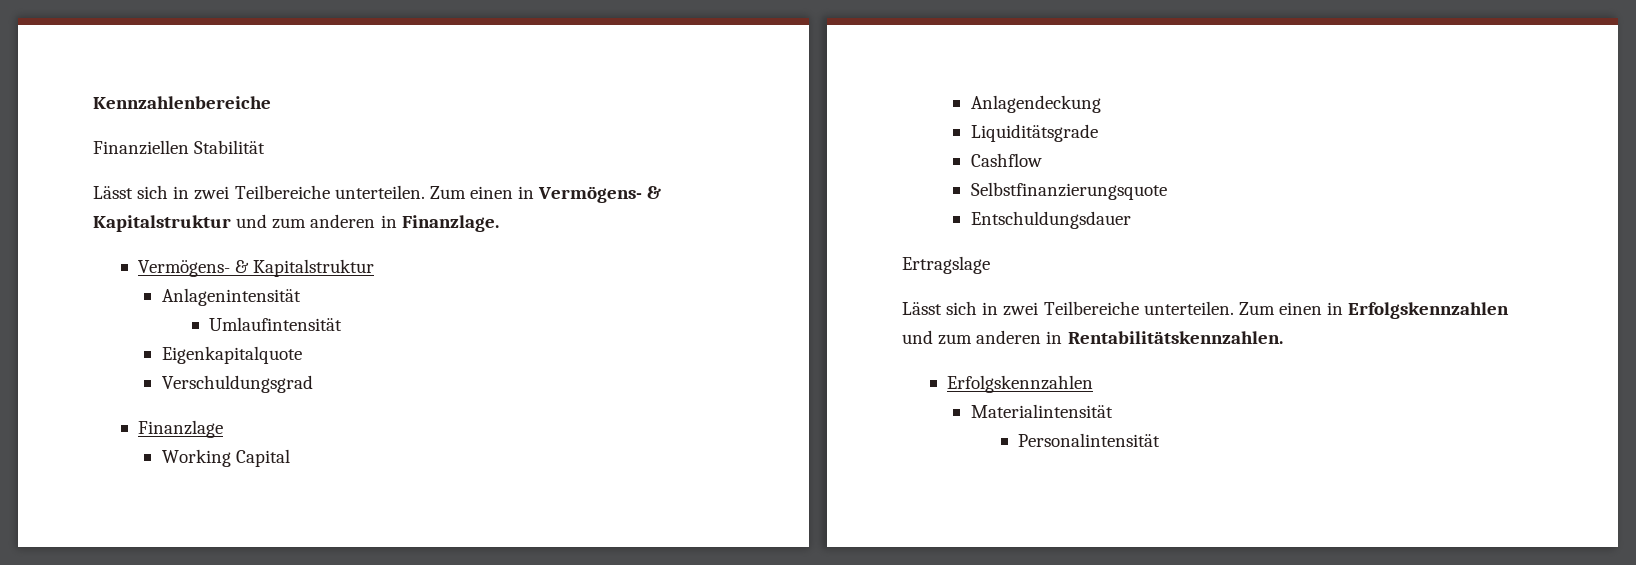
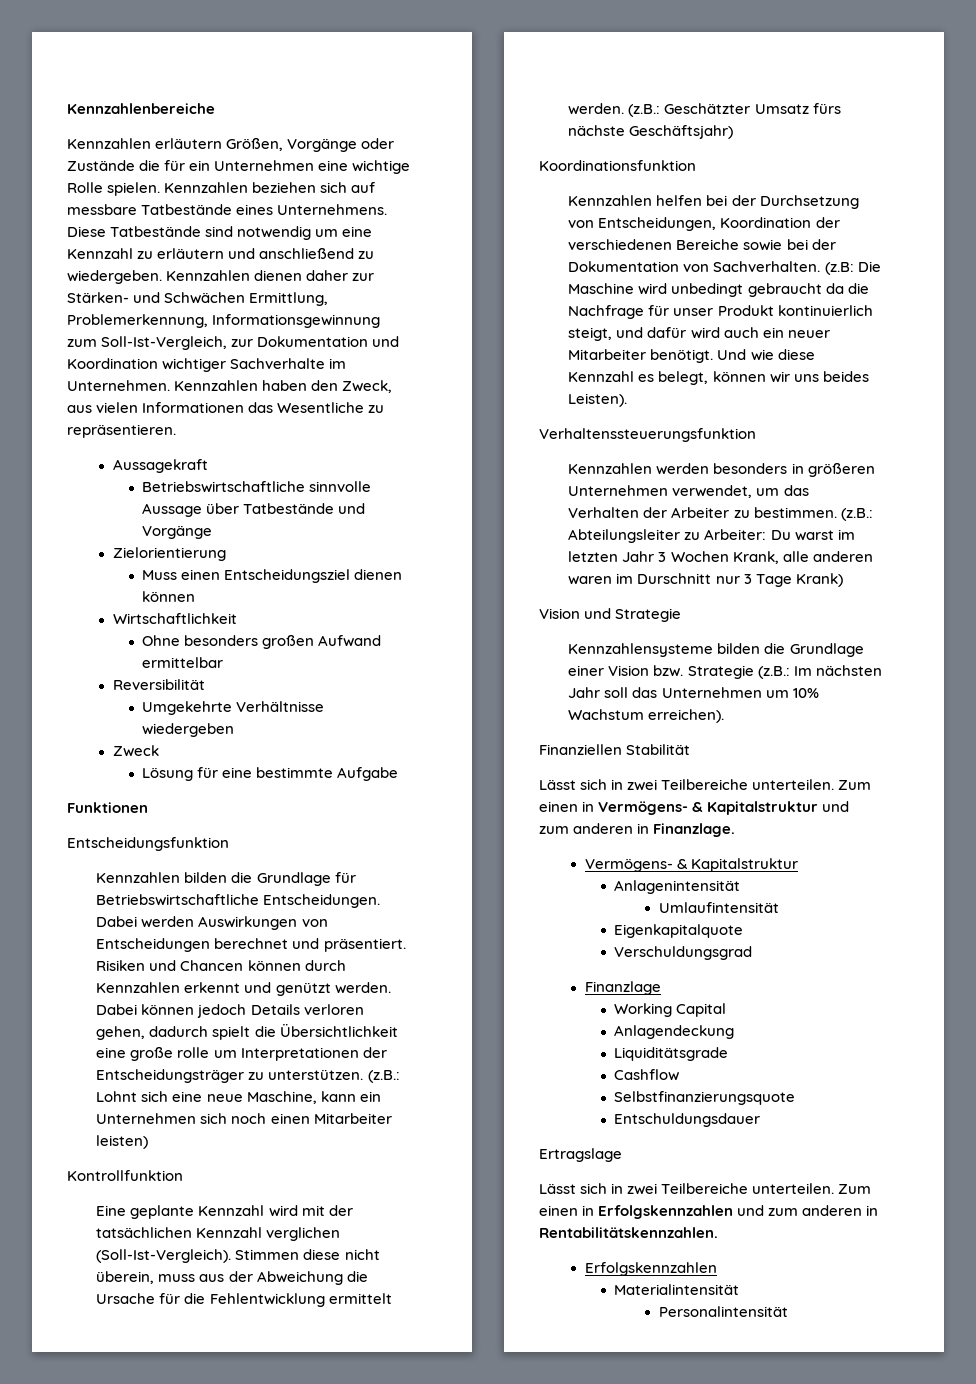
(271, 102) none -> [67,138,395,152] [67,160,411,174] [67,182,376,196] [67,204,388,215] [67,226,373,240] [67,248,375,259] [67,270,375,284] [67,292,329,306] [67,314,381,328] [67,336,400,350] [67,358,347,372] [67,380,393,393] [67,402,385,413] [67,424,176,438] [112,459,208,473] [142,481,372,493] [142,503,366,517] [142,525,213,539] [112,547,226,561] [142,569,403,583] [142,591,196,602] [112,613,237,624] [142,635,382,649] [142,657,224,668] [112,679,205,690] [142,701,325,715] [142,723,235,737] [112,745,159,757] [142,767,399,781] [67,802,148,813] [67,837,229,851] [96,872,356,886] [96,894,381,908] [96,916,328,930] [96,938,406,952] [96,960,346,971] [96,982,391,996] [96,1004,364,1018] [96,1023,398,1040] [96,1047,387,1061] [96,1069,400,1083] [96,1091,381,1104] [96,1113,392,1124] [96,1135,149,1149] [67,1170,183,1181] [96,1205,353,1219] [96,1227,341,1241] [96,1249,380,1263] [96,1271,368,1285] [96,1293,392,1307] [568,103,841,117] [568,125,734,139] [539,160,696,171] [568,195,859,209] [568,217,840,231] [568,239,836,251] [568,261,881,275] [568,283,869,297] [568,305,873,319] [568,327,830,341] [568,349,815,363] [568,371,869,385] [568,393,628,407] [539,428,756,442] [568,463,875,477] [568,485,809,498] [568,507,873,521] [568,529,855,543] [568,551,873,564] [568,573,843,587] [539,608,682,622] [568,643,864,657] [568,665,882,679] [568,687,819,698] [568,709,725,723] // Kennzahlen erläutern Größen, Vorgänge oder Zustände die für ein Unternehmen eine wichtige Rolle spielen. Kennzahlen beziehen sich auf messbare Tatbestände eines Unternehmens. Diese Tatbestände sind notwendig um eine Kennzahl zu erläutern und anschließend zu wiedergeben. Kennzahlen dienen daher zur Stärken- und Schwächen Ermittlung, Problemerkennung, Informationsgewinnung zum Soll-Ist-Vergleich, zur Dokumentation und Koordination wichtiger Sachverhalte im Unternehmen. Kennzahlen haben den Zweck, aus vielen Informationen das Wesentliche zu repräsentieren. // Aussagekraft // Betriebswirtschaftliche sinnvolle Aussage über Tatbestände und Vorgänge // Zielorientierung // Muss einen Entscheidungsziel dienen können // Wirtschaftlichkeit // Ohne besonders großen Aufwand ermittelbar // Reversibilität // Umgekehrte Verhältnisse wiedergeben // Zweck // Lösung für eine bestimmte Aufgabe // Funktionen // Entscheidungsfunktion // Kennzahlen bilden die Grundlage für Betriebswirtschaftliche Entscheidungen. Dabei werden Auswirkungen von Entscheidungen berechnet und präsentiert. Risiken und Chancen können durch Kennzahlen erkennt und genützt werden. Dabei können jedoch Details verloren gehen, dadurch spielt die Übersichtlichkeit eine große rolle um Interpretationen der Entscheidungsträger zu unterstützen. (z.B.: Lohnt sich eine neue Maschine, kann ein Unternehmen sich noch einen Mitarbeiter leisten) // Kontrollfunktion // Eine geplante Kennzahl wird mit der tatsächlichen Kennzahl verglichen (Soll-Ist-Vergleich). Stimmen diese nicht überein, muss aus der Abweichung die Ursache für die Fehlentwicklung ermittelt werden. (z.B.: Geschätzter Umsatz fürs nächste Geschäftsjahr) // Koordinationsfunktion // Kennzahlen helfen bei der Durchsetzung von Entscheidungen, Koordination der verschiedenen Bereiche sowie bei der Dokumentation von Sachverhalten. (z.B: Die Maschine wird unbedingt gebraucht da die Nachfrage für unser Produkt kontinuierlich steigt, und dafür wird auch ein neuer Mitarbeiter benötigt. Und wie diese Kennzahl es belegt, können wir uns beides Leisten). // Verhaltenssteuerungsfunktion // Kennzahlen werden besonders in größeren Unternehmen verwendet, um das Verhalten der Arbeiter zu bestimmen. (z.B.: Abteilungsleiter zu Arbeiter: Du warst im letzten Jahr 3 Wochen Krank, alle anderen waren im Durschnitt nur 3 Tage Krank) // Vision und Strategie // Kennzahlensysteme bilden die Grundlage einer Vision bzw. Strategie (z.B.: Im nächsten Jahr soll das Unternehmen um 10% Wachstum erreichen).

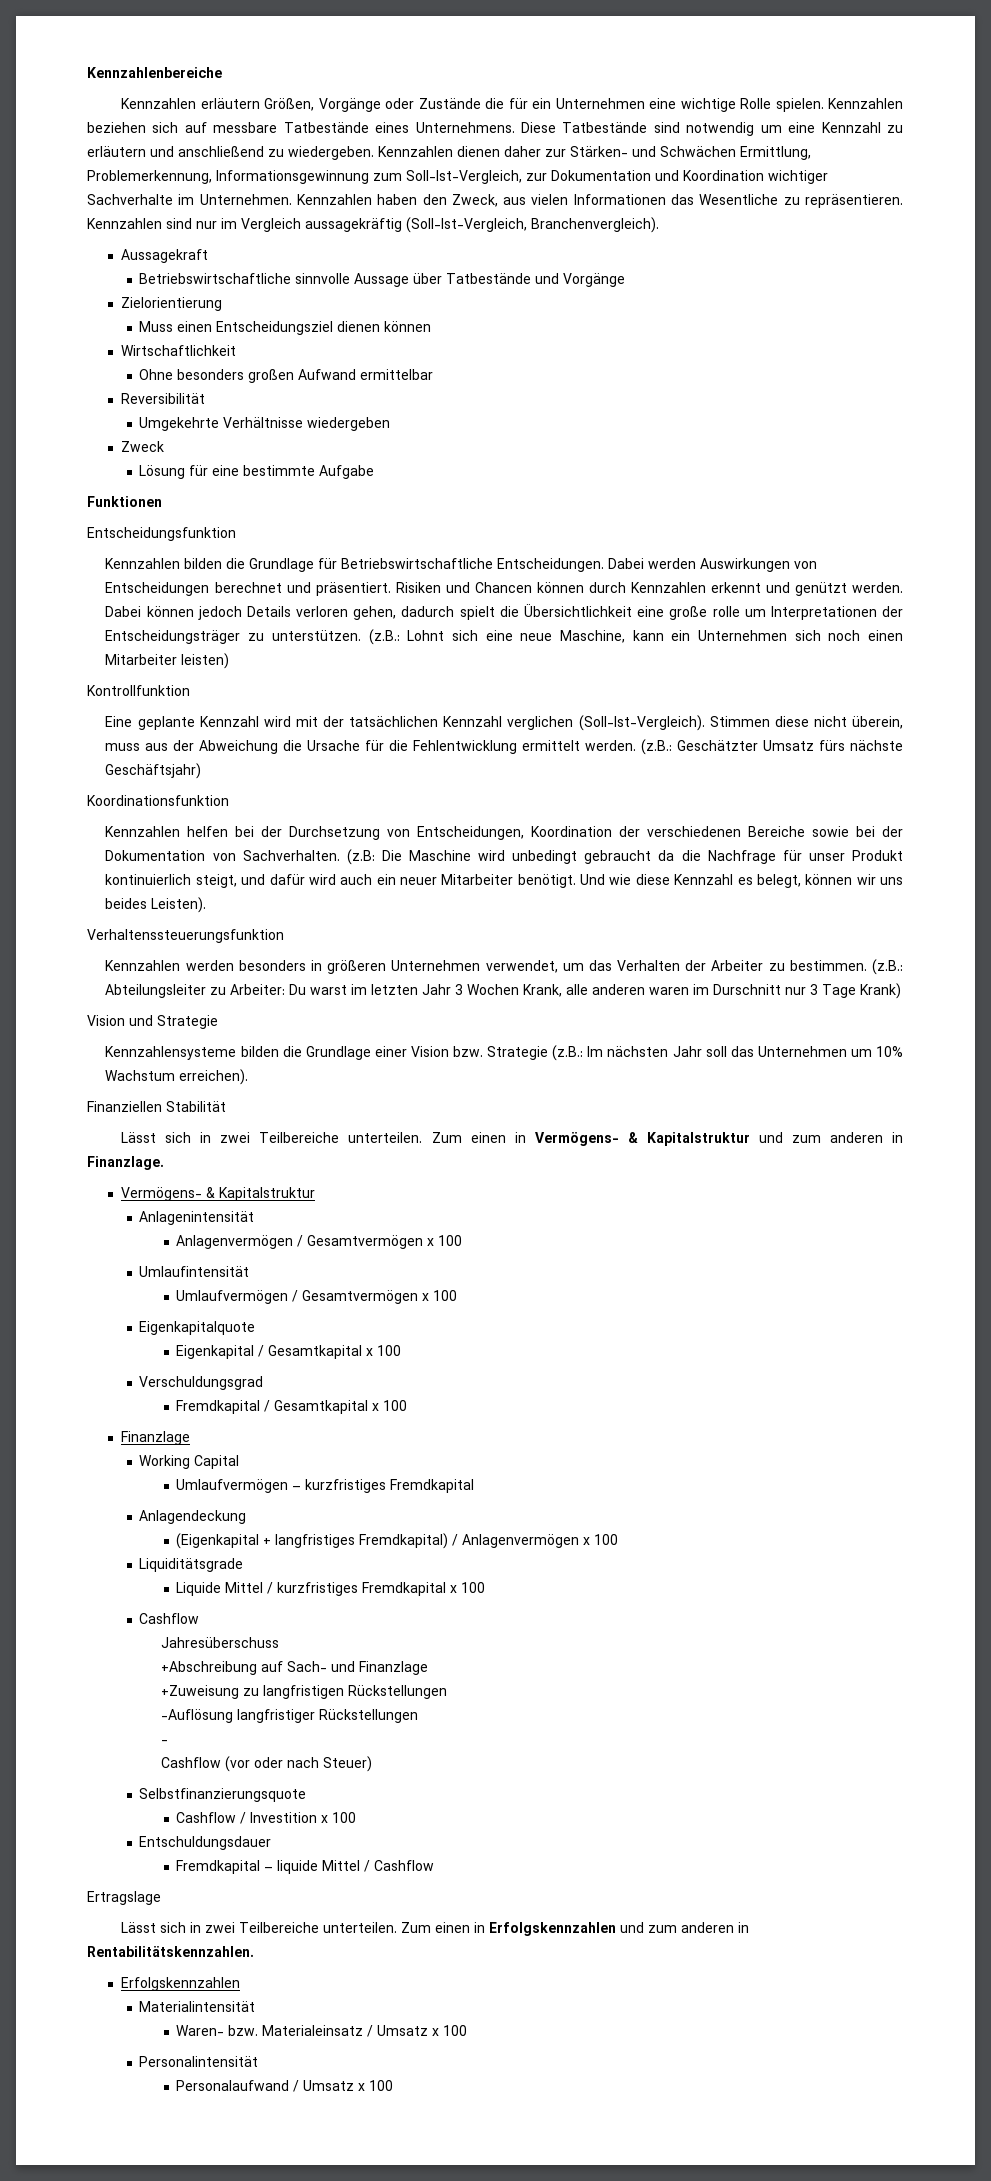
(176, 431) none -> [87,217,659,233] Kennzahlen sind nur im Vergleich aussagekräftig (Soll-Ist-Vergleich, Branchenvergleich).
[658,902,779,913] [614,924,744,938] [614,946,753,960] [584,981,661,995] [614,1003,727,1017] [614,1025,735,1039] [614,1047,729,1061] [614,1069,680,1081] [614,1091,796,1105] [614,1113,761,1127] Umlaufintensität // Eigenkapitalquote // Verschuldungsgrad // Finanzlage // Working Capital // Anlagendeckung // Liquiditätsgrade // Cashflow // Selbstfinanzierungsquote // Entschuldungsdauer -> [176,1235,463,1249] [139,1266,250,1277] [176,1290,458,1304] [139,1321,256,1335] [176,1345,402,1359] [139,1376,264,1390] [176,1400,408,1414] [120,1431,190,1445] [139,1455,240,1469] [176,1479,475,1493] [139,1510,247,1524] [176,1533,619,1549] [139,1558,244,1572] [176,1582,486,1596] [139,1613,200,1624] [160,1637,279,1648] [160,1661,428,1675] [160,1685,447,1699] [160,1709,418,1723] [160,1740,168,1744] [160,1756,372,1772] [139,1788,307,1802] [176,1812,357,1824] [139,1836,272,1850] [176,1860,435,1874] Anlagenvermögen / Gesamtvermögen x 100 // Umlaufintensität // Umlaufvermögen / Gesamtvermögen x 100 // Eigenkapitalquote // Eigenkapital / Gesamtkapital x 100 // Verschuldungsgrad // Fremdkapital / Gesamtkapital x 100 // Finanzlage // Working Capital // Umlaufvermögen – kurzfristiges Fremdkapital // Anlagendeckung // (Eigenkapital + langfristiges Fremdkapital) / Anlagenvermögen x 100 // Liquiditätsgrade // Liquide Mittel / kurzfristiges Fremdkapital x 100 // Cashflow // Jahresüberschuss // +Abschreibung auf Sach- und Finanzlage // +Zuweisung zu langfristigen Rückstellungen // -Auflösung langfristiger Rückstellungen // - // Cashflow (vor oder nach Steuer) // Selbstfinanzierungsquote // Cashflow / Investition x 100 // Entschuldungsdauer // Fremdkapital – liquide Mittel / Cashflow
[658,1306,788,1317] Personalintensität -> [176,2025,468,2037] [139,2056,259,2067] [176,2080,394,2092] Waren- bzw. Materialeinsatz / Umsatz x 100 // Personalintensität // Personalaufwand / Umsatz x 100

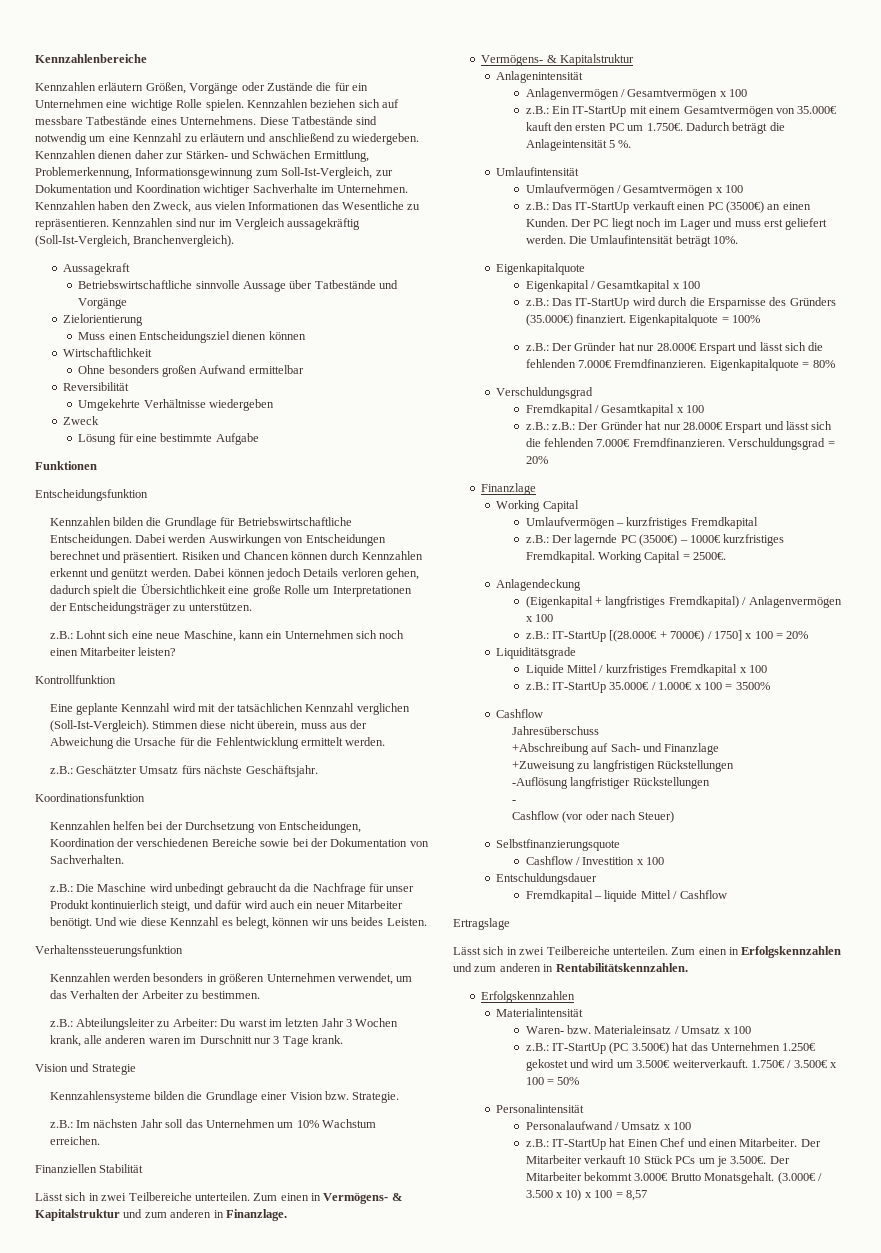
[712,606,740,617] rolle -> [283,585,310,594] Rolle
[368,629,400,645] (z.B.: -> [49,631,73,639] // z.B.:
[181,653,230,669] leisten) -> [138,647,177,656] leisten?
[641,739,673,755] (z.B.: -> [49,766,73,774] // z.B.:
[105,763,202,779] Geschäftsjahr) -> [245,765,318,777] Geschäftsjahr.
[346,849,375,865] (z.B: -> [49,884,73,892] // z.B.:
[151,897,207,913] Leisten). -> [386,918,427,926] Leisten.
[871,959,903,975] (z.B.: -> [49,1019,73,1027] // z.B.:
[523,984,563,997] Krank, -> [49,1035,81,1047] krank,
[860,983,902,999] Krank) -> [312,1035,344,1044] krank.
[487,1045,584,1061] Strategie (z.B.: -> [352,1092,400,1103] [49,1120,73,1128] Strategie. // z.B.:
[179,1069,249,1085] erreichen). -> [49,1136,100,1145] erreichen.
(463, 1240) none -> [525,106,838,117] [525,122,785,134] [525,139,632,151] // z.B.: Ein IT-StartUp mit einem Gesamtvermögen von 35.000€ kauft den ersten PC um 1.750€. Dadurch beträgt die Anlageintensität 5 %.
(458, 1295) none -> [525,201,811,213] [525,218,828,230] [525,235,739,247] // z.B.: Das IT-StartUp verkauft einen PC (3500€) an einen Kunden. Der PC liegt noch im Lager und muss erst geliefert werden. Die Umlaufintensität beträgt 10%.
(402, 1350) none -> [525,297,836,309] [525,314,761,326] [525,342,824,354] [525,359,835,371] // z.B.: Das IT-StartUp wird durch die Ersparnisse des Gründers (35.000€) finanziert. Eigenkapitalquote = 100% // z.B.: Der Gründer hat nur 28.000€ Erspart und lässt sich die fehlenden 7.000€ Fremdfinanzieren. Eigenkapitalquote = 80%
(408, 1405) none -> [525,421,833,433] [525,438,835,450] [525,456,548,464] // z.B.: z.B.: Der Gründer hat nur 28.000€ Erspart und lässt sich die fehlenden 7.000€ Fremdfinanzieren. Verschuldungsgrad = 20%
(475, 1486) none -> [525,534,785,546] [525,551,727,563] // z.B.: Der lagernde PC (3500€) – 1000€ kurzfristiges Fremdkapital. Working Capital = 2500€.
(619, 1539) none -> [525,630,809,642] // z.B.: IT-StartUp [(28.000€ + 7000€) / 1750] x 100 = 20%
(486, 1587) none -> [525,682,770,693] // z.B.: IT-StartUp 35.000€ / 1.000€ x 100 = 3500%
(468, 2030) none -> [525,1042,817,1054] [525,1059,838,1071] [525,1077,580,1085] // z.B.: IT-StartUp (PC 3.500€) hat das Unternehmen 1.250€ gekostet und wird um 3.500€ weiterverkauft. 1.750€ / 3.500€ x 100 = 50%
(394, 2085) none -> [525,1138,821,1150] [525,1155,790,1167] [525,1172,822,1184] [525,1189,647,1201] // z.B.: IT-StartUp hat Einen Chef und einen Mitarbeiter. Der Mitarbeiter verkauft 10 Stück PCs um je 3.500€. Der Mitarbeiter bekommt 3.000€ Brutto Monatsgehalt. (3.000€ / 3.500 x 10) x 100 = 8,57

